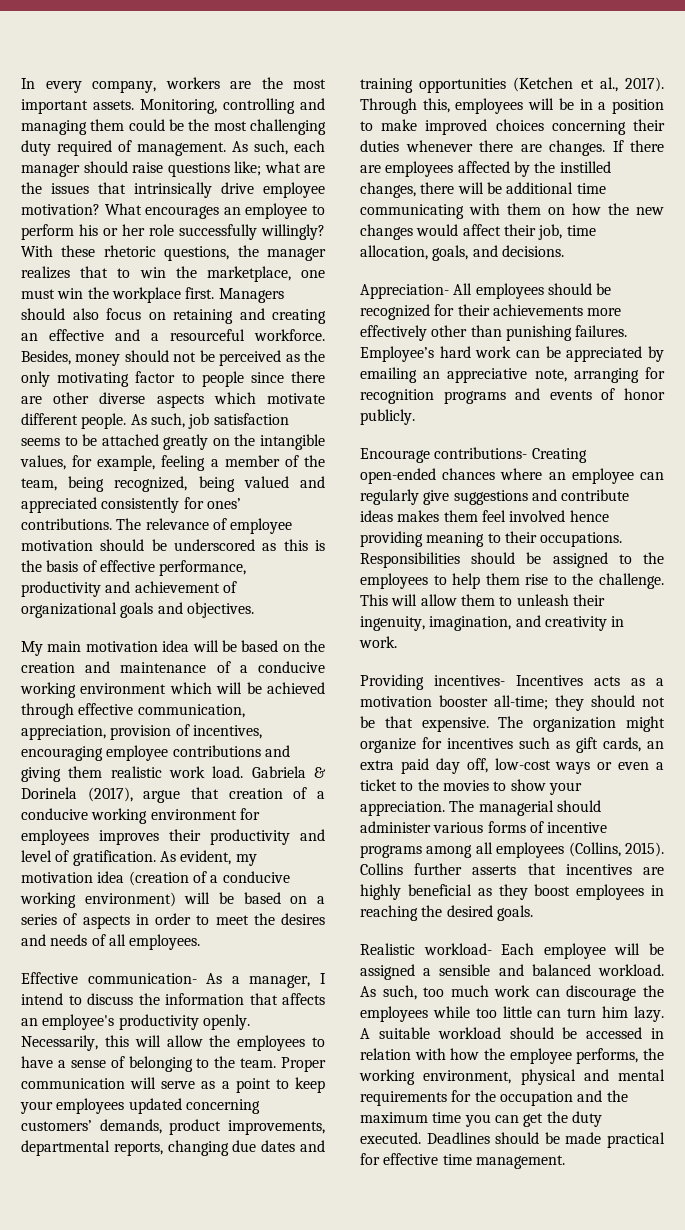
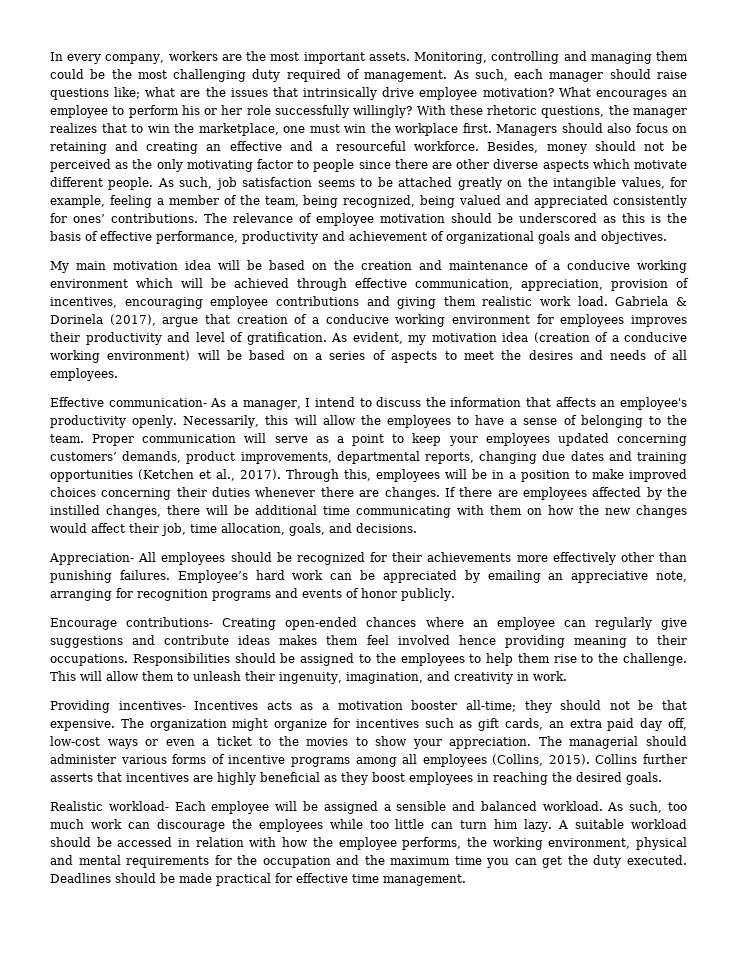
[135,913,191,925] in order -> (438, 357) none

